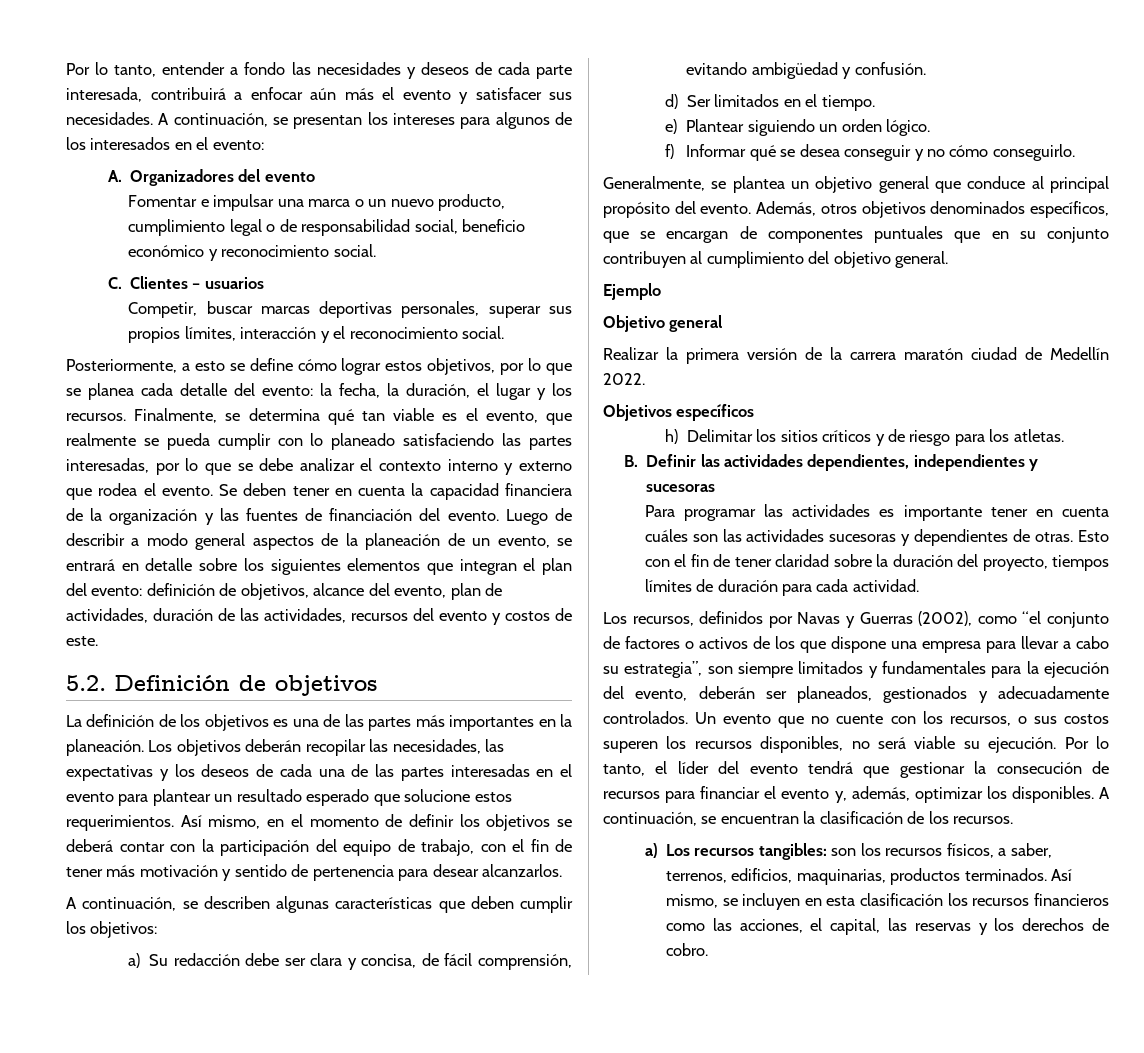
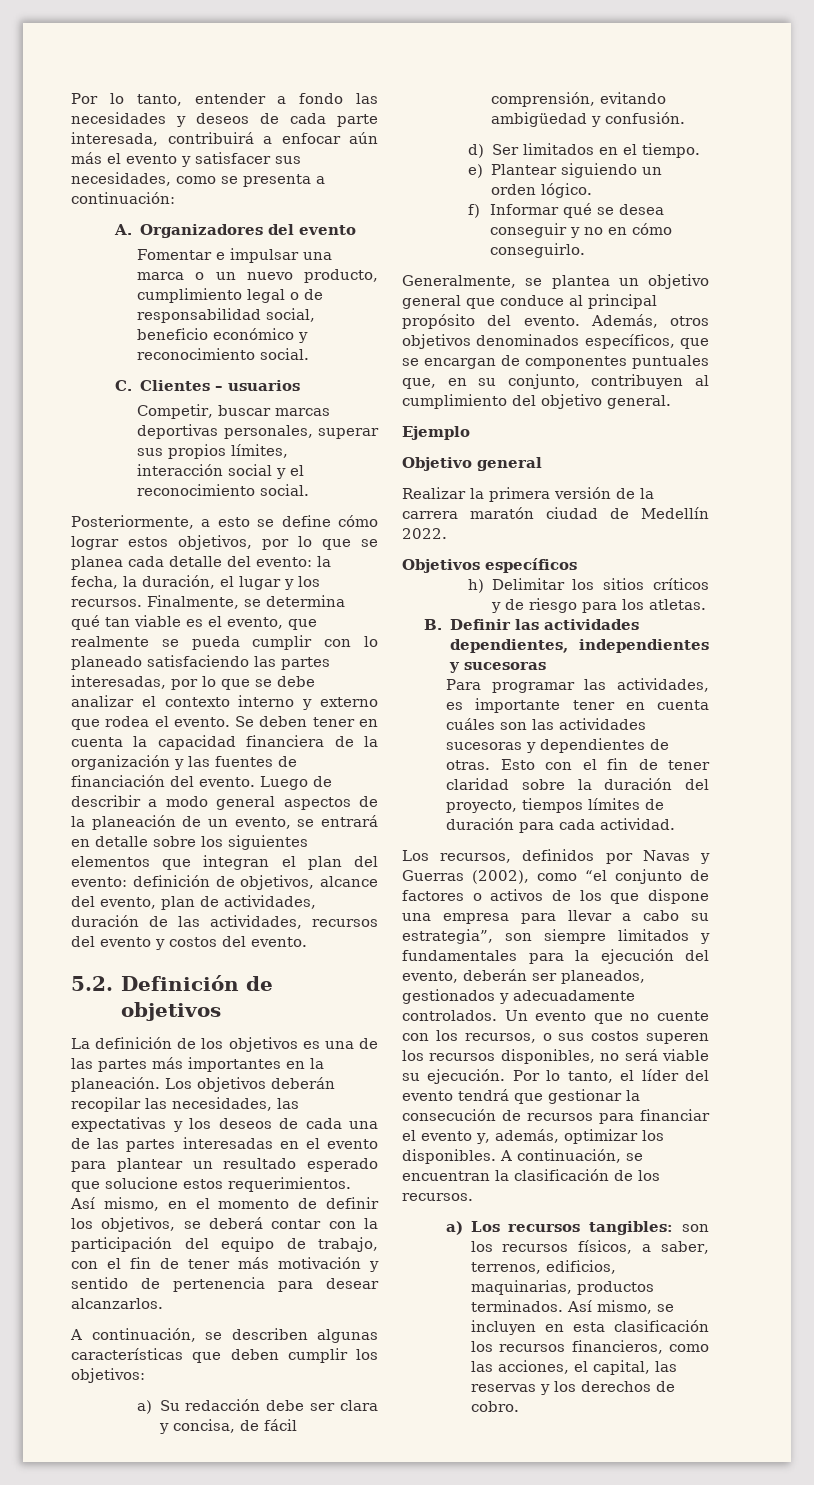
[66,112,572,129] [66,137,264,150] necesidades. A continuación, se presentan los intereses para algunos de los interesados en el evento: -> [71,172,325,187] [71,192,175,204] necesidades, como se presenta a continuación:
(317, 333) none -> [228,464,273,476] social
[555,608,572,621] [66,636,98,646] de este. -> [222,936,307,947] del evento.
[486,814,551,831] objetivos -> [101,1217,176,1232] objetivos,
(946, 153) none -> [608,227,628,235] en
[954,231,981,243] que -> [402,378,436,389] que,
[1047,227,1109,243] conjunto -> [507,374,580,389] conjunto,
[792,504,871,517] actividades -> [617,678,709,692] actividades,
[1034,893,1109,906] financieros -> [571,1340,663,1354] financieros,

